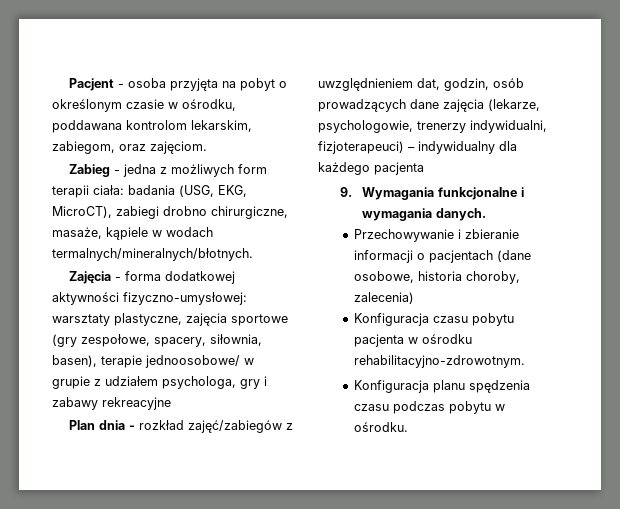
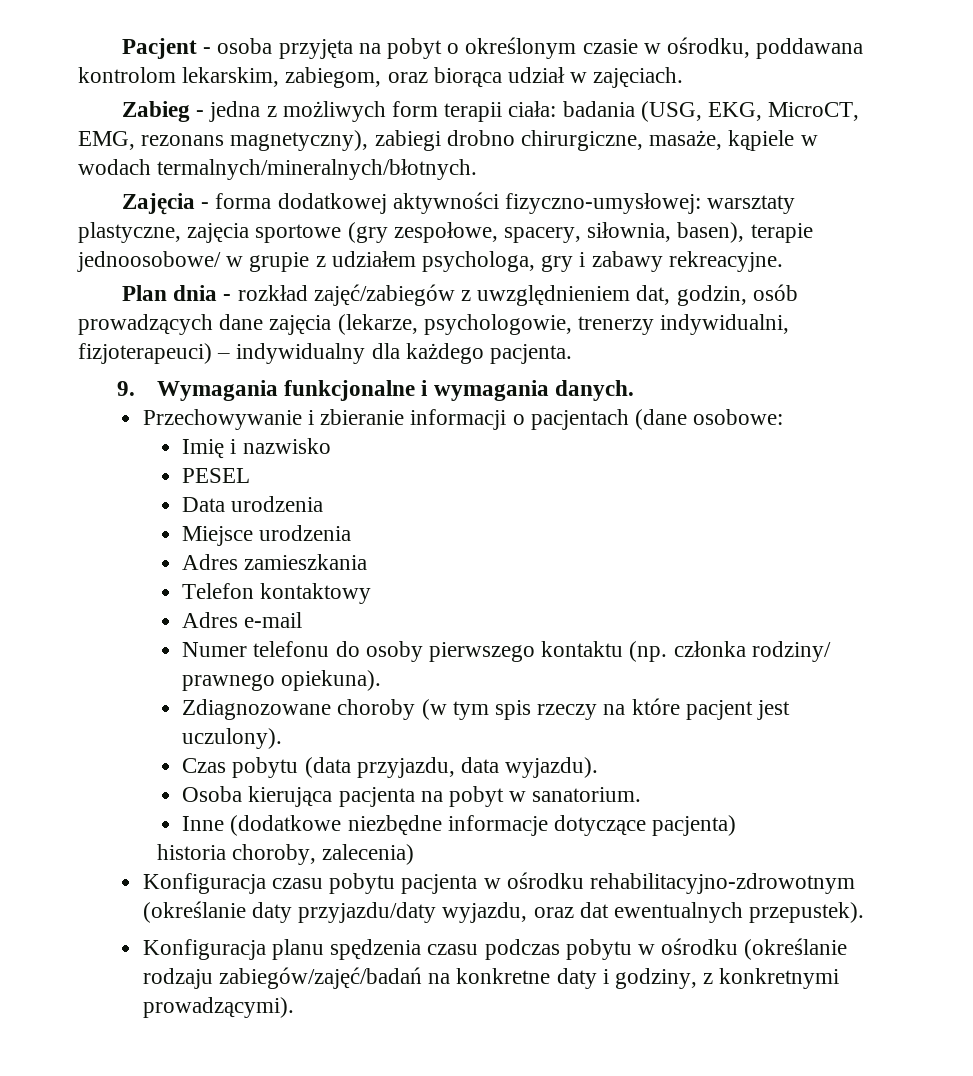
[150,141,207,154] zajęciom. -> [433,67,684,88] biorąca udział w zajęciach.
[52,206,112,218] MicroCT), -> [768,102,860,121] [78,130,369,151] MicroCT, EMG, rezonans magnetyczny),
[102,397,171,410] rekreacyjne -> [668,251,783,272] rekreacyjne.
[374,162,424,175] pacjenta -> [490,344,573,364] pacjenta.
[353,271,414,283] osobowe, -> [693,409,784,425] [182,438,331,459] [182,468,251,483] [182,496,324,512] [182,525,352,546] [182,554,368,570] [182,583,372,604] [182,612,303,628] [182,641,831,662] [182,670,382,691] [182,698,791,720] [182,728,283,749] [182,757,599,778] [182,786,642,807] [182,815,737,836] osobowe: // Imię i nazwisko // PESEL // Data urodzenia // Miejsce urodzenia // Adres zamieszkania // Telefon kontaktowy // Adres e-mail // Numer telefonu do osoby pierwszego kontaktu (np. członka rodziny/ prawnego opiekuna). // Zdiagnozowane choroby (w tym spis rzeczy na które pacjent jest uczulony). // Czas pobytu (data przyjazdu, data wyjazdu). // Osoba kierująca pacjenta na pobyt w sanatorium. // Inne (dodatkowe niezbędne informacje dotyczące pacjenta) //
[353,355,525,368] rehabilitacyjno-zdrowotnym. -> [590,873,856,894] [142,901,865,923] rehabilitacyjno-zdrowotnym (określanie daty przyjazdu/daty wyjazdu, oraz dat ewentualnych przepustek).
[353,422,408,432] ośrodku. -> [661,938,848,960] [142,967,840,989] [142,997,294,1018] ośrodku (określanie rodzaju zabiegów/zajęć/badań na konkretne daty i godziny, z konkretnymi prowadzącymi).

